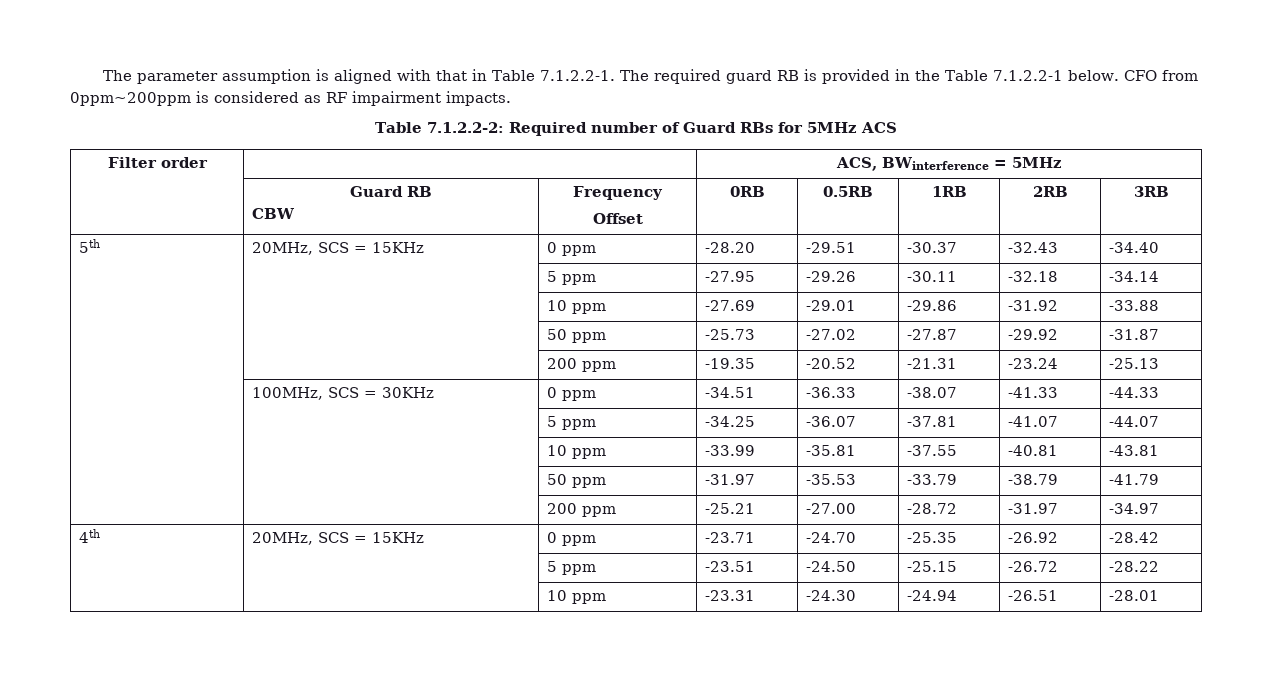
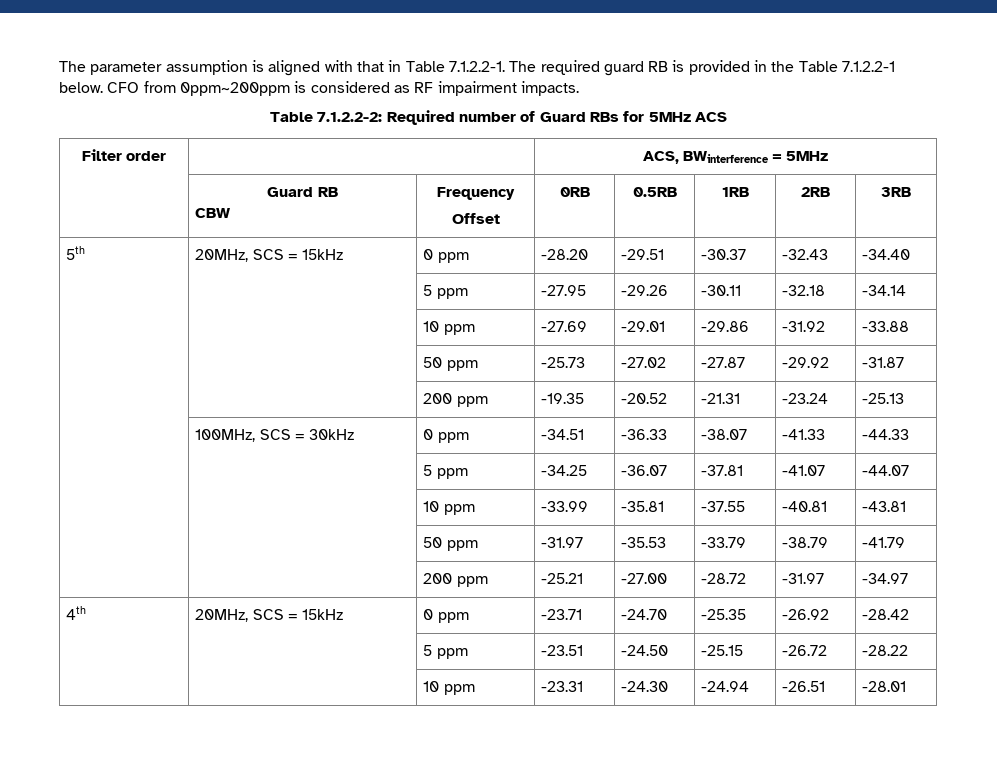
[371,242,424,253] 15KHz -> [302,249,344,260] 15kHz
[381,387,434,398] 30KHz -> [309,429,355,440] 30kHz
[371,532,424,543] 15KHz -> [302,609,344,620] 15kHz

